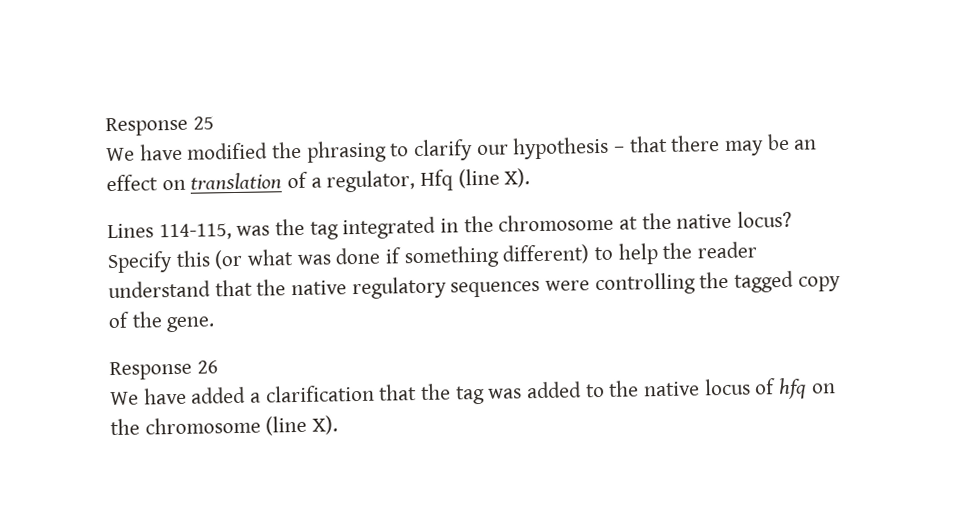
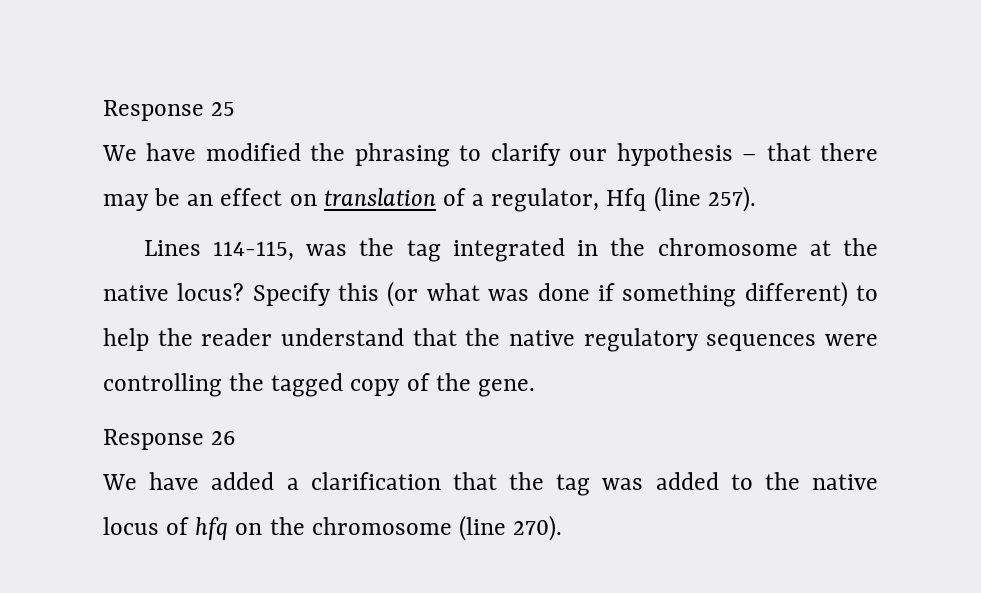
[504,168,531,188] X). -> [707,186,756,212] 257).
[312,415,339,435] X). -> [513,515,563,541] 270).

